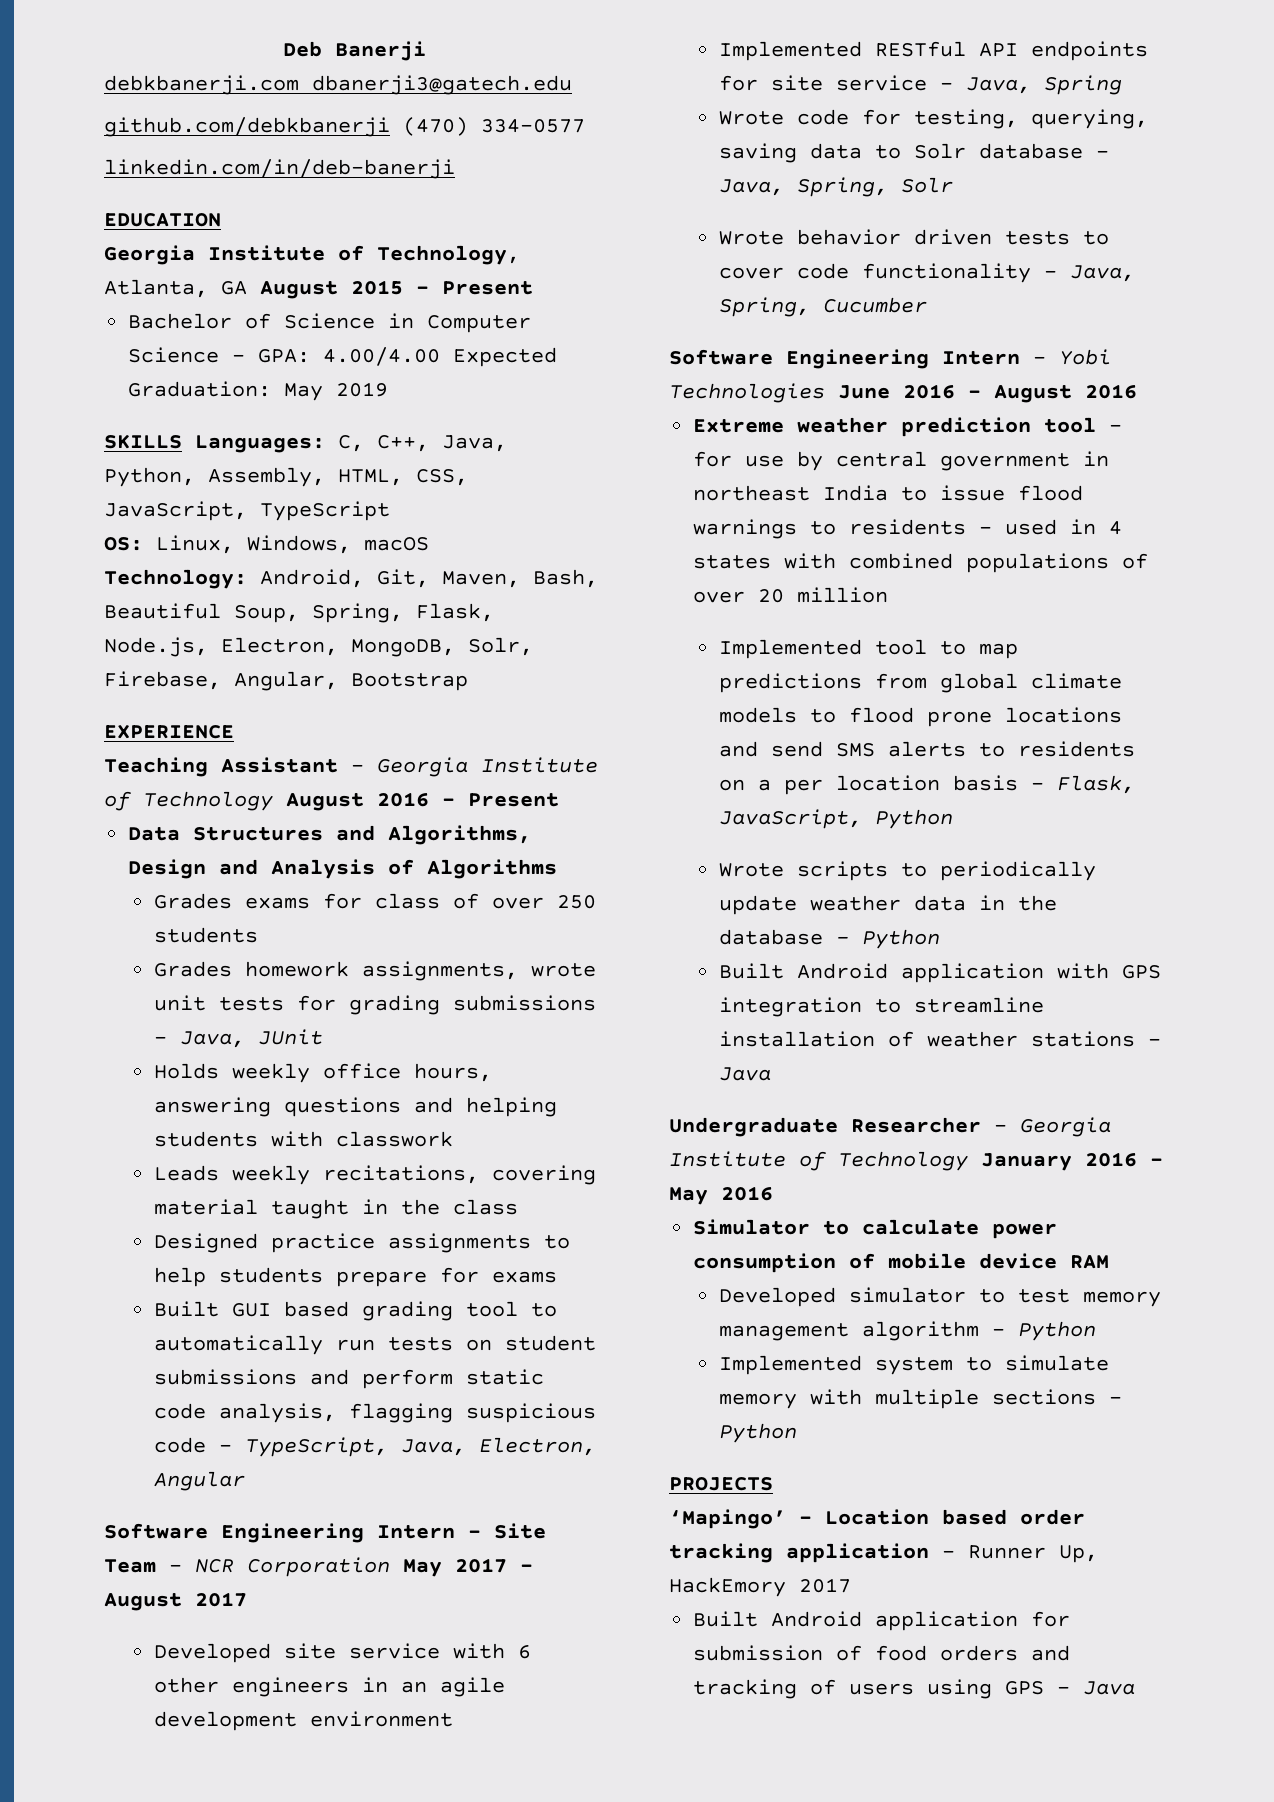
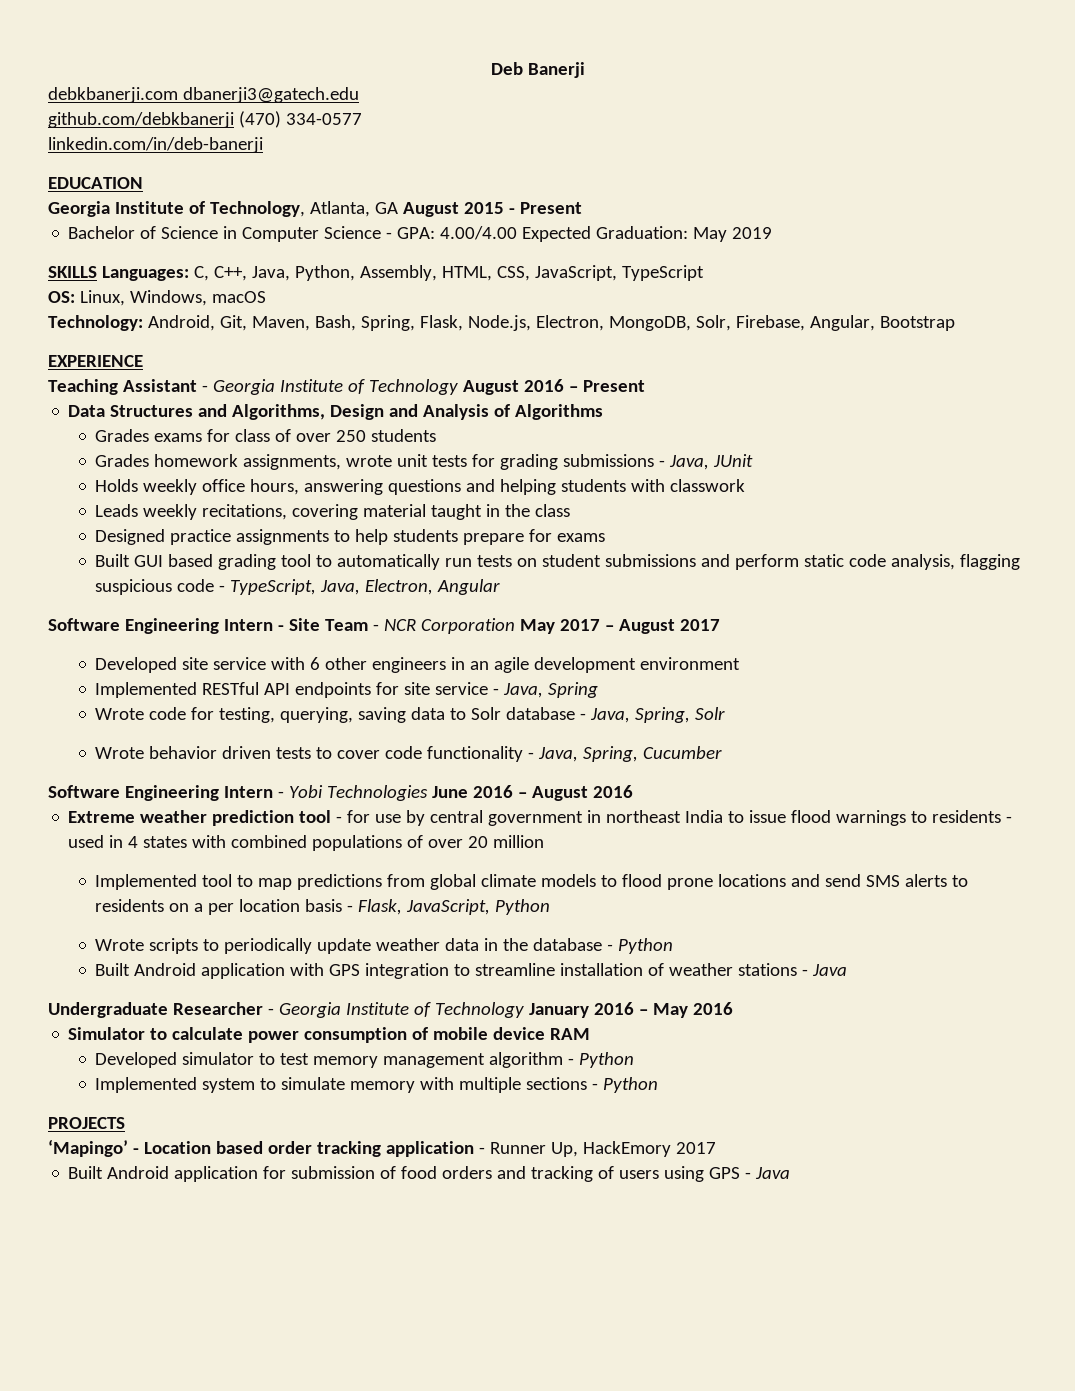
[104,603,299,623] Beautiful Soup, -> (356, 323) none

